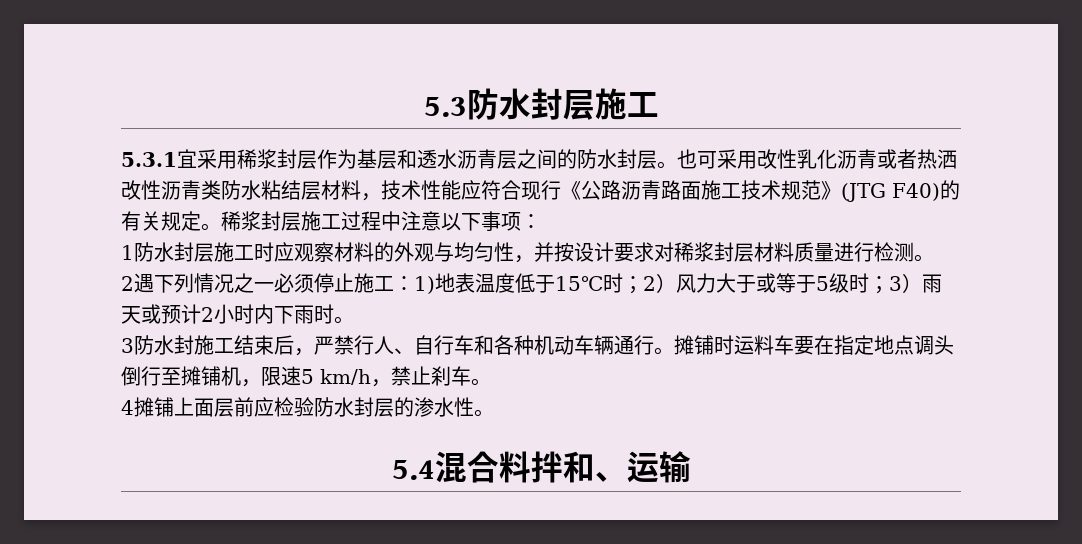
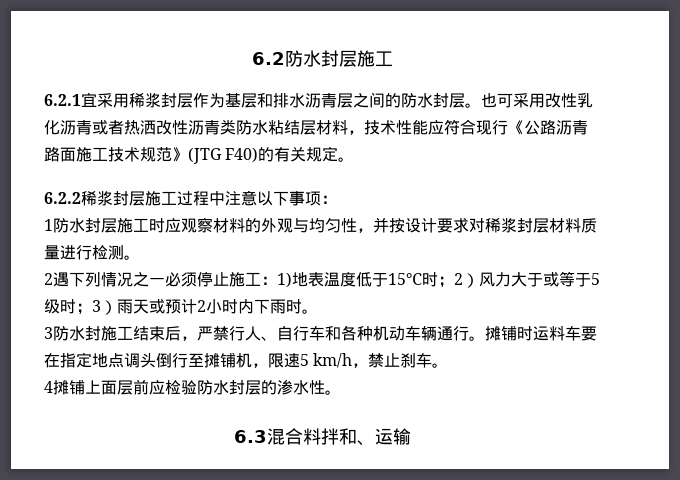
[423,97,467,117] 5.3 -> [252,52,285,65] 6.2
[121,152,177,167] 5.3.1 -> [44,94,81,106] 6.2.1
[417,149,437,169] 透 -> [273,93,289,108] 排
(221, 227) none -> [44,192,81,204] // 6.2.2
[391,460,435,480] 5.4 -> [234,430,267,443] 6.3

